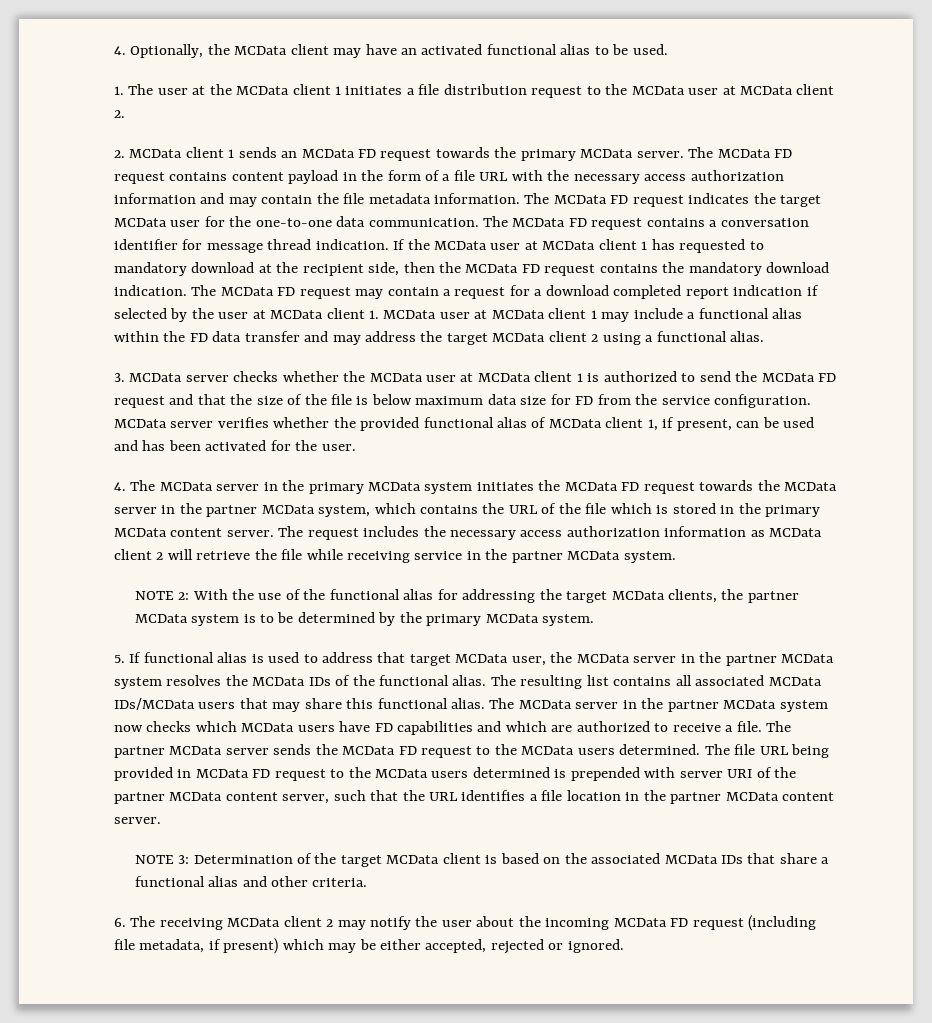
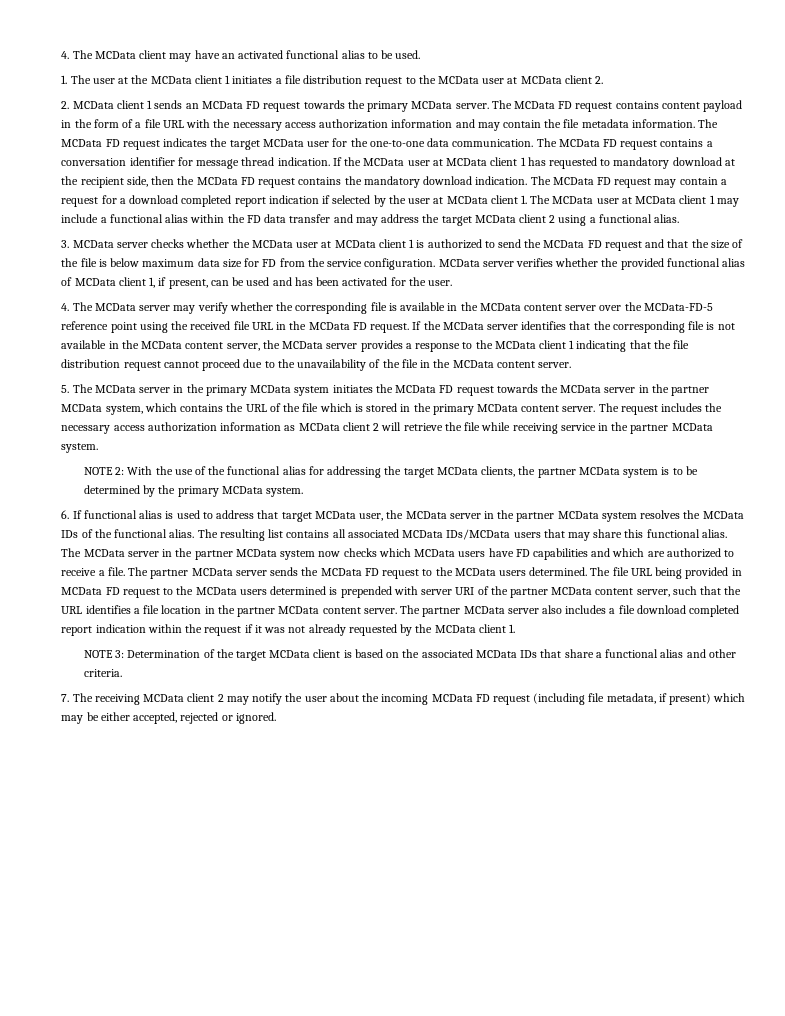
[113,44,230,58] 4. Optionally, the -> [61,50,93,59] 4. The
(380, 314) none -> [530,195,551,204] The
(260, 487) none -> [173,302,713,314] [61,321,735,333] [61,340,690,352] [61,359,572,371] [61,384,171,393] may verify whether the corresponding file is available in the MCData content server over the MCData-FD-5 reference point using the received file URL in the MCData FD request. If the MCData server identifies that the corresponding file is not available in the MCData content server, the MCData server provides a response to the MCData client 1 indicating that the file distribution request cannot proceed due to the unavailability of the file in the MCData content server. // 5. The MCData server
[113,655,125,663] 5. -> [61,510,70,519] 6.
(161, 820) none -> [400,605,740,617] [61,624,516,636] The partner MCData server also includes a file download completed report indication within the request if it was not already requested by the MCData client 1.
[113,918,126,927] 6. -> [61,694,70,702] 7.

